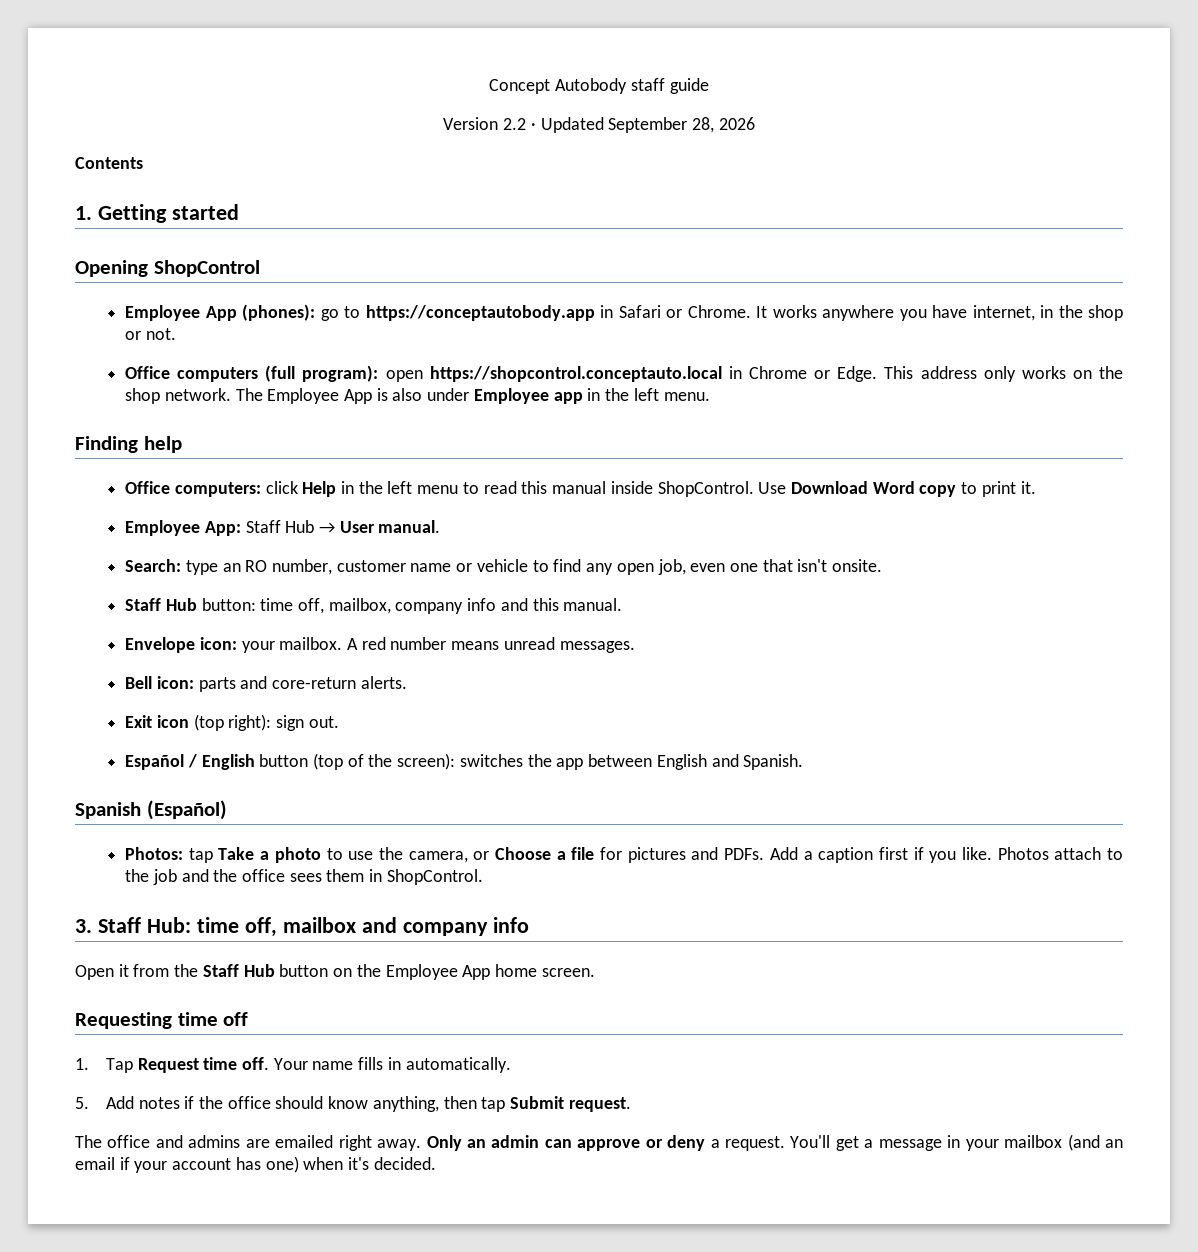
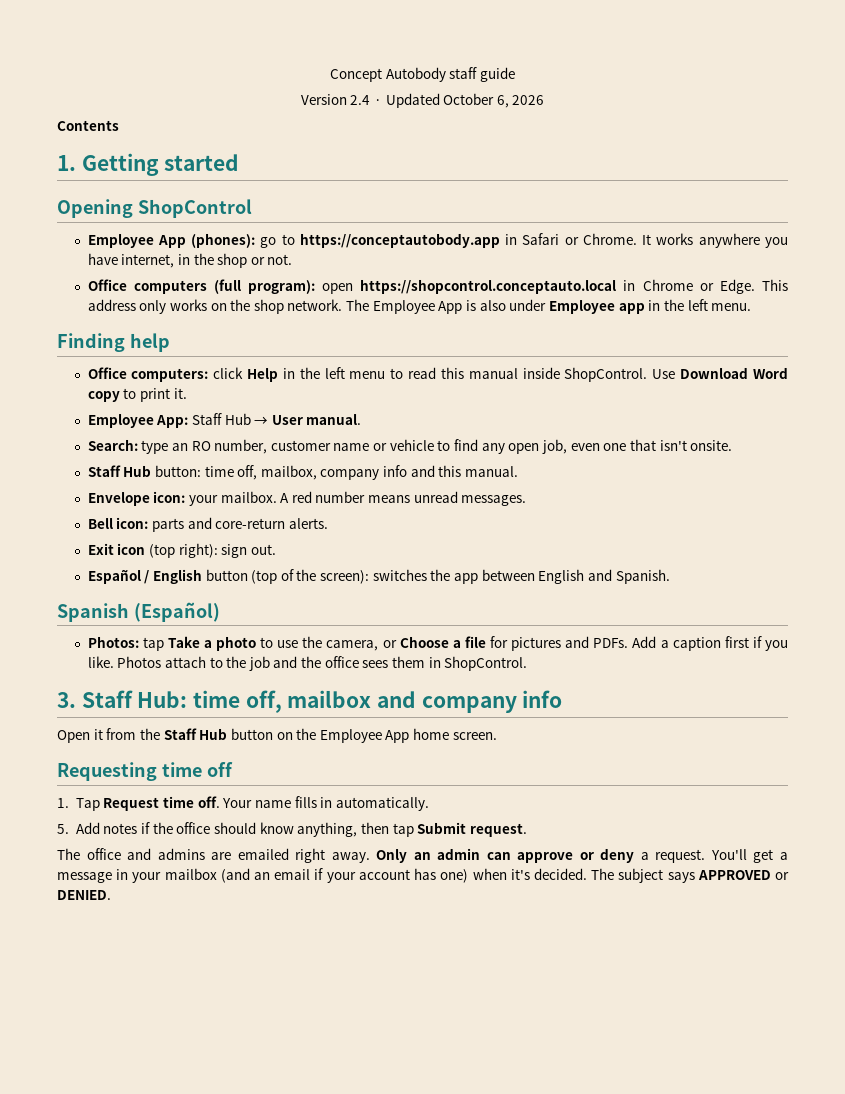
[503,118,527,130] 2.2 -> [350,95,371,105] 2.4
[608,117,714,133] September 28, -> [443,93,509,108] October 6,
(436, 1163) none -> [591,868,790,883] [57,890,111,900] The subject says APPROVED or DENIED.

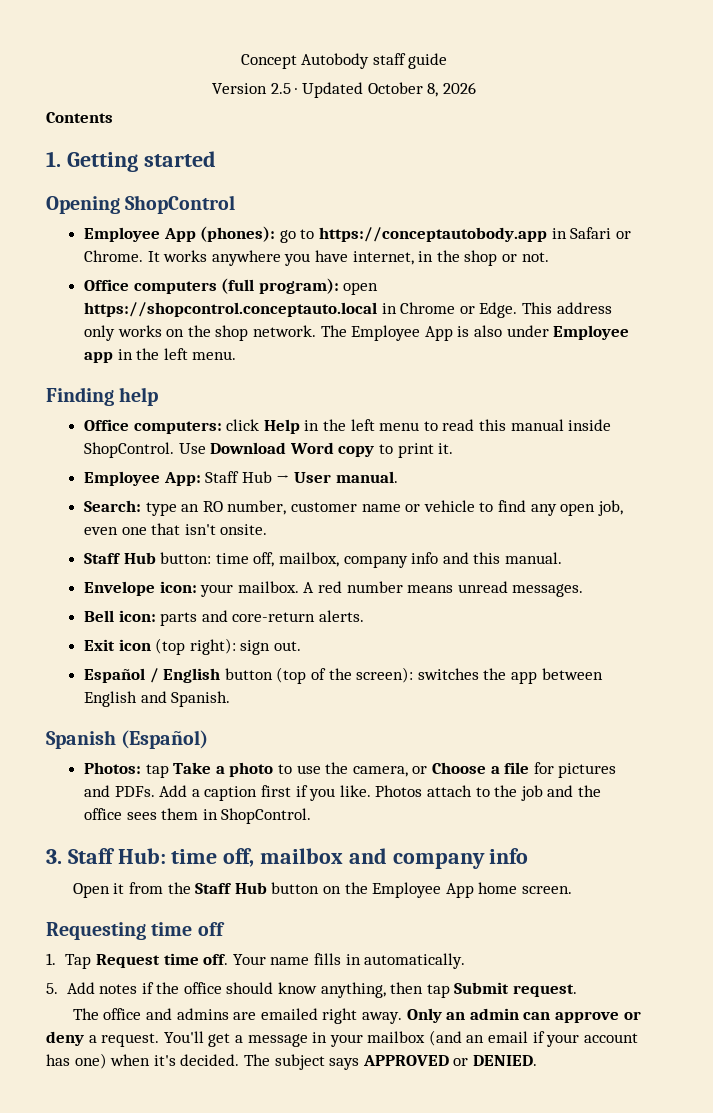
[350,95,371,105] 2.4 -> [270,83,291,94] 2.5
[496,95,509,108] 6, -> [427,83,439,97] 8,

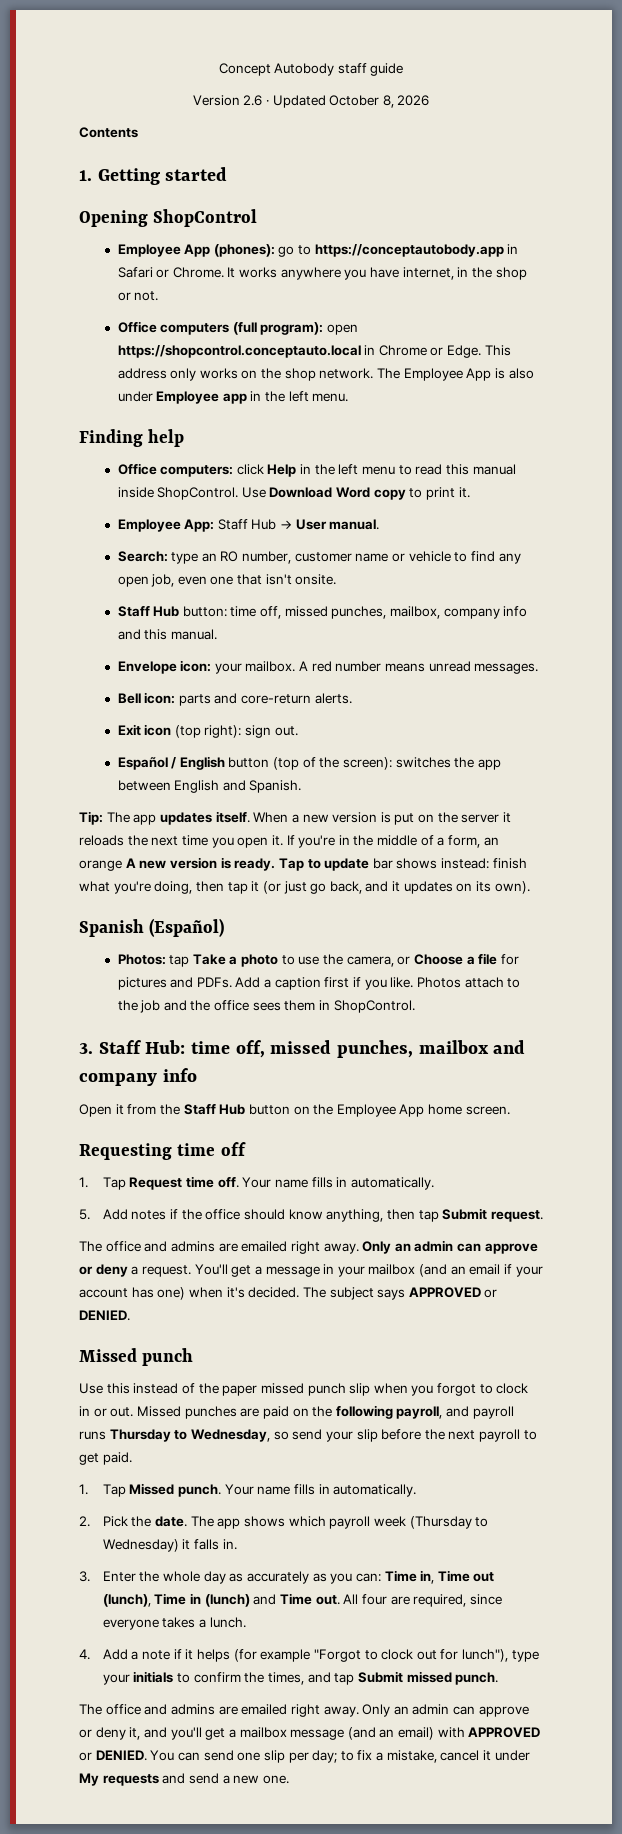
[270,83,291,94] 2.5 -> [243,95,263,106] 2.6
(275, 559) none -> [284,606,387,619] missed punches,
(231, 699) none -> [79,811,512,825] [79,835,499,848] [79,857,527,871] [79,881,530,894] // Tip: The app updates itself. When a new version is put on the server it reloads the next time you open it. If you're in the middle of a form, an orange A new version is ready. Tap to update bar shows instead: finish what you're doing, then tap it (or just go back, and it updates on its own).
(255, 857) none -> [270,1040,414,1058] missed punches,
(537, 1060) none -> [79,1348,194,1366] [79,1383,529,1396] [79,1405,514,1419] [79,1429,537,1442] [79,1452,132,1465] [79,1483,417,1497] [79,1516,489,1529] [102,1539,237,1552] [79,1570,495,1584] [102,1593,502,1607] [102,1617,246,1630] [79,1649,539,1662] [102,1671,499,1685] [79,1704,529,1717] [79,1727,541,1740] [79,1750,530,1763] [79,1773,289,1786] // Missed punch // Use this instead of the paper missed punch slip when you forgot to clock in or out. Missed punches are paid on the following payroll, and payroll runs Thursday to Wednesday, so send your slip before the next payroll to get paid. // 1. Tap Missed punch. Your name fills in automatically. // 2. Pick the date. The app shows which payroll week (Thursday to Wednesday) it falls in. // 3. Enter the whole day as accurately as you can: Time in, Time out (lunch), Time in (lunch) and Time out. All four are required, since everyone takes a lunch. // 4. Add a note if it helps (for example "Forgot to clock out for lunch"), type your initials to confirm the times, and tap Submit missed punch. // The office and admins are emailed right away. Only an admin can approve or deny it, and you'll get a mailbox message (and an email) with APPROVED or DENIED. You can send one slip per day; to fix a mistake, cancel it under My requests and send a new one.

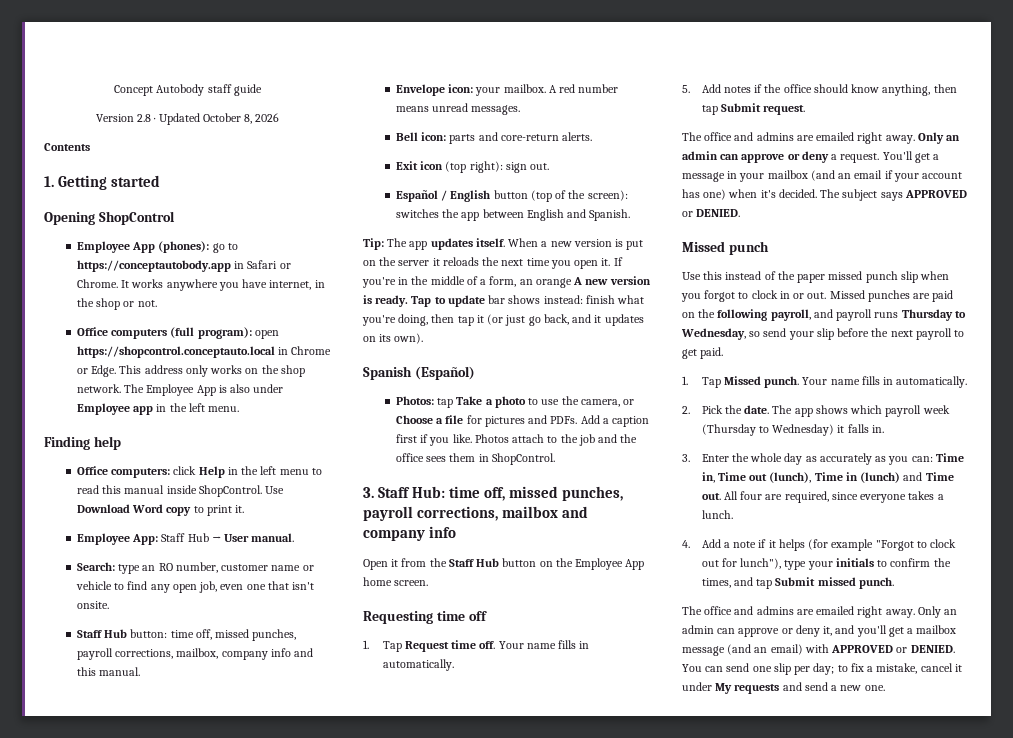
[243,95,263,106] 2.6 -> [137,114,152,122] 2.8
(387, 612) none -> [76,648,174,660] payroll corrections,
(414, 1049) none -> [363,506,499,521] payroll corrections,

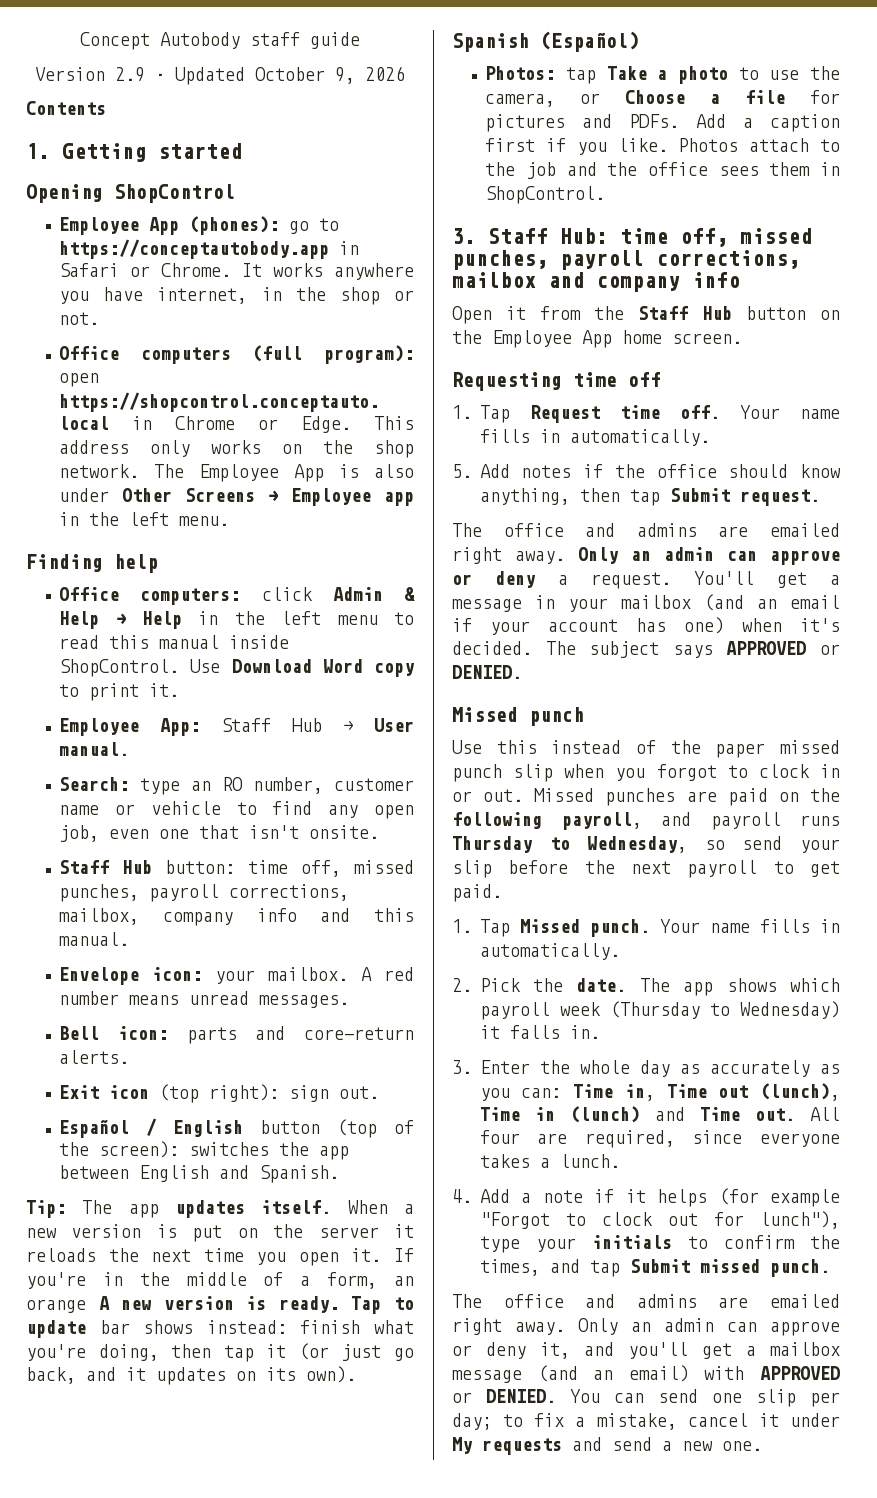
[137,114,152,122] 2.8 -> [115,67,145,82] 2.9
[243,114,252,124] 8, -> [335,67,355,84] 9,
(284, 388) none -> [122,488,279,502] Other Screens →
(197, 470) none -> [332,587,415,601] [59,611,126,629] Admin & Help →

